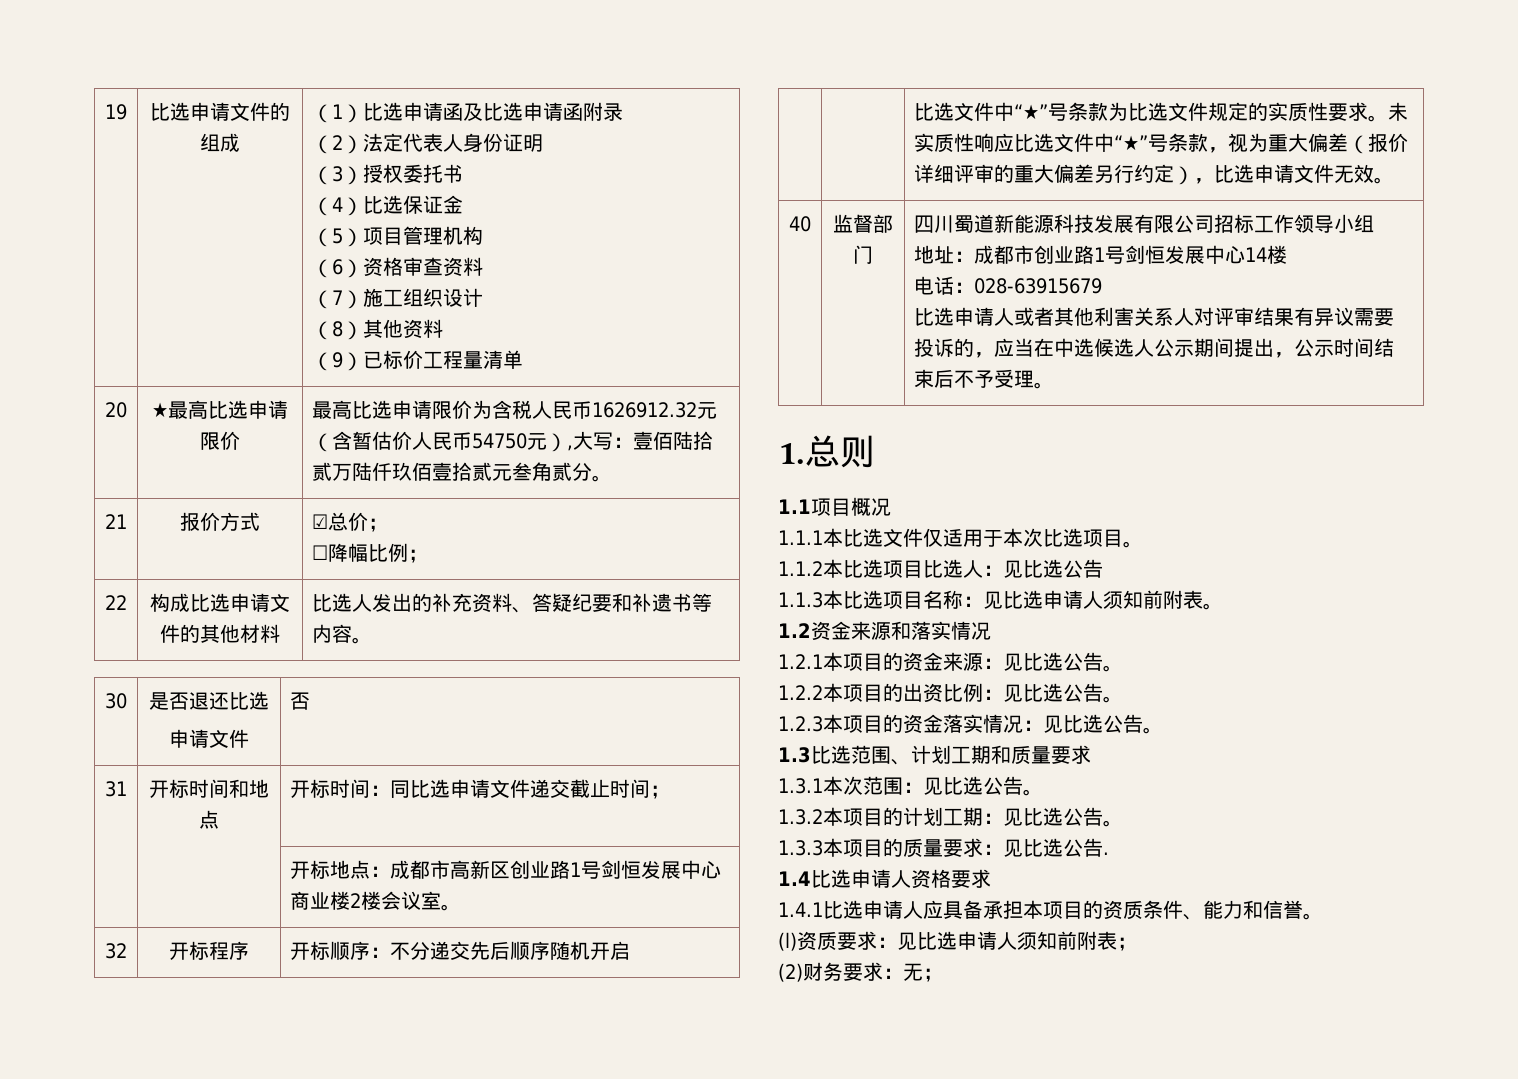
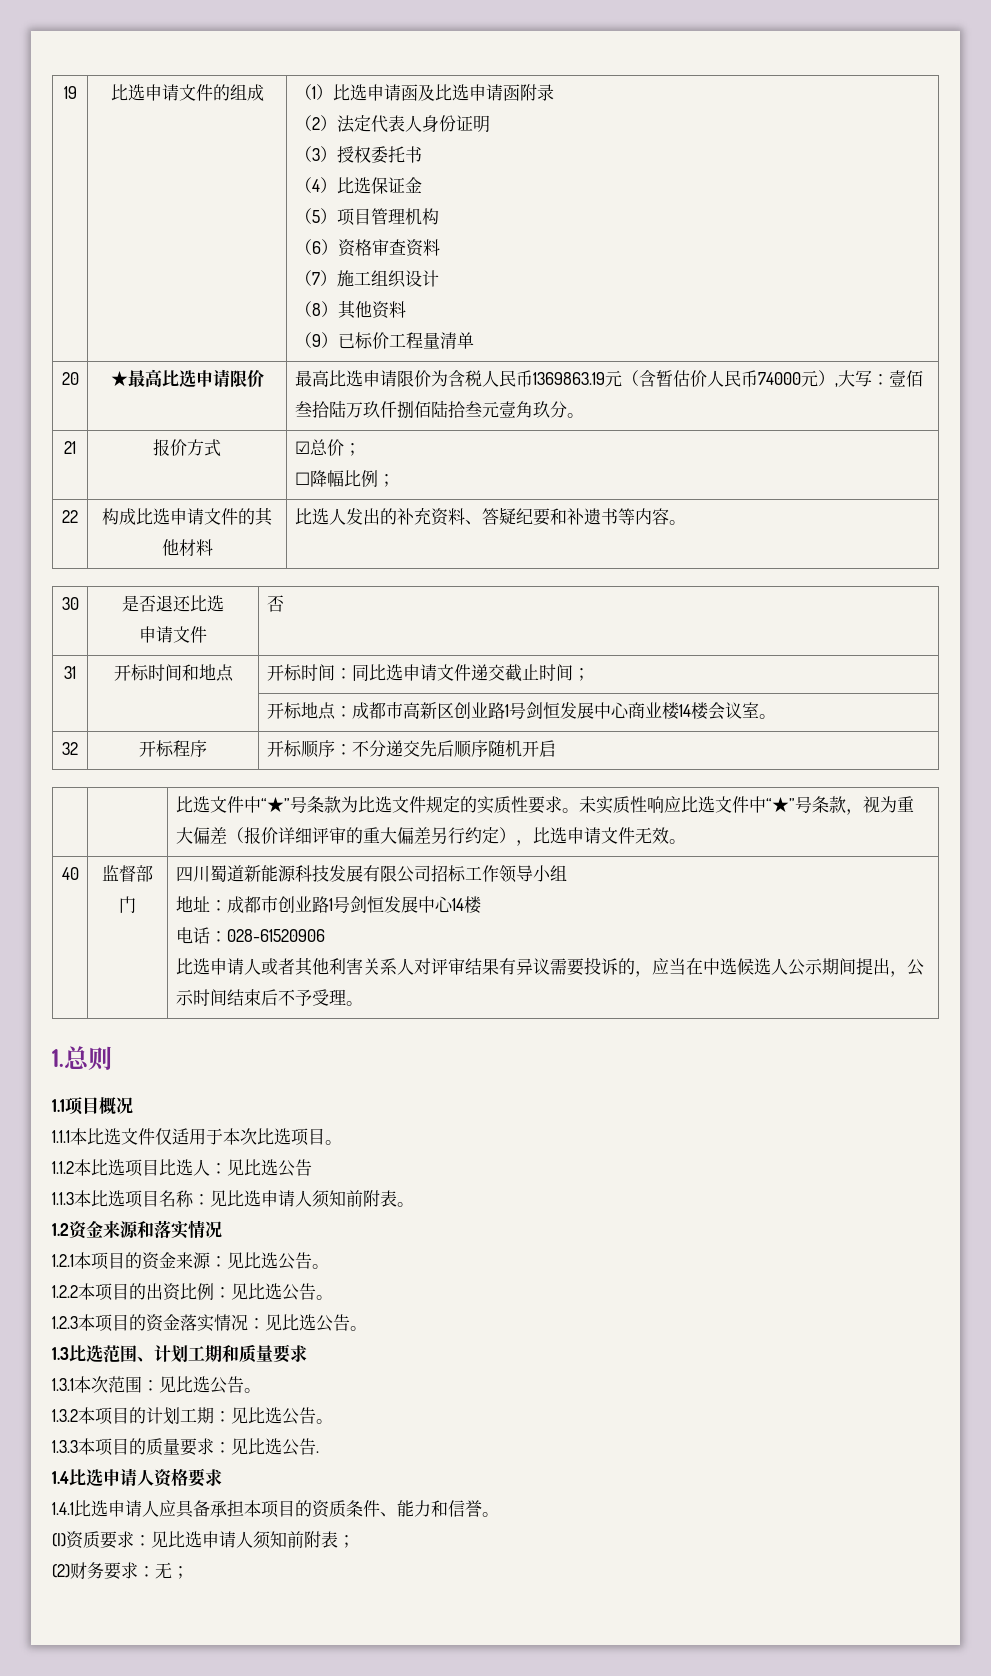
[592,402,698,418] 1626912.32 -> [532,372,605,385] 1369863.19
[472,433,528,449] 54750 -> [757,372,801,385] 74000
[673,431,714,450] [312,462,573,481] 陆拾贰万陆仟玖佰壹拾贰元叁角贰 -> [294,400,550,418] 叁拾陆万玖仟捌佰陆拾叁元壹角玖
[350,893,362,908] 2 -> [678,704,691,717] 14
[974,278,1103,294] 028-63915679 -> [226,929,325,942] 028-61520906

